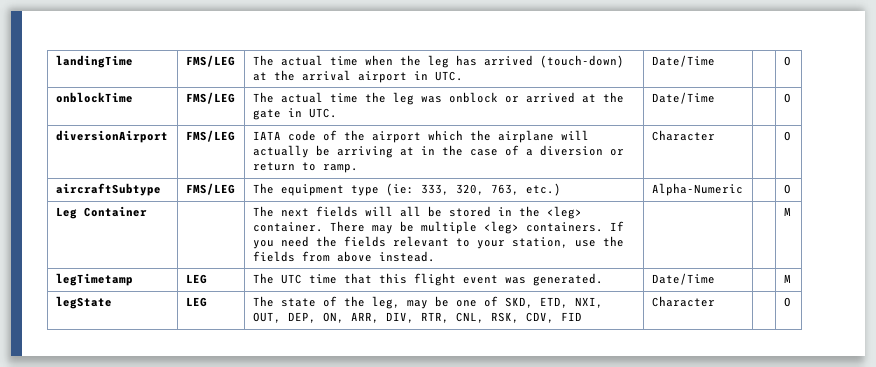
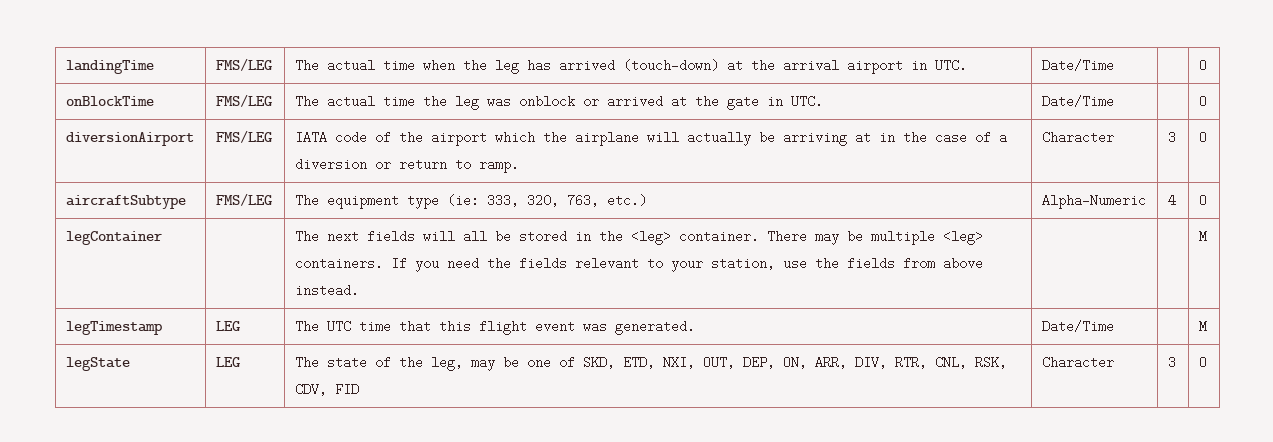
[55,92,133,103] onblockTime -> [65,96,154,106] onBlockTime
(715, 135) none -> [1167,131,1176,144] 3
[783,184,791,194] [55,206,147,219] | O // Leg Container -> [1167,194,1176,207] [1198,194,1207,207] [65,231,162,245] 4 | O // legContainer
[55,273,133,286] legTimetamp -> [65,321,162,335] legTimestamp
(715, 301) none -> [1167,356,1176,369] 3

